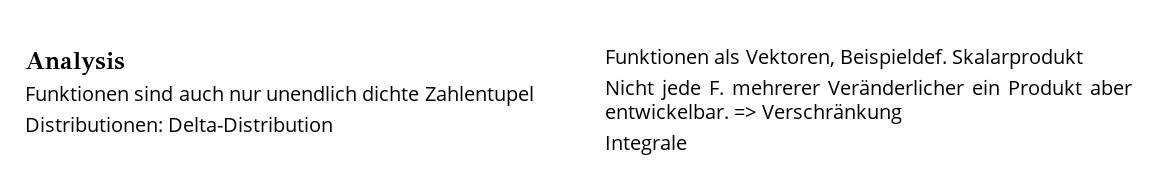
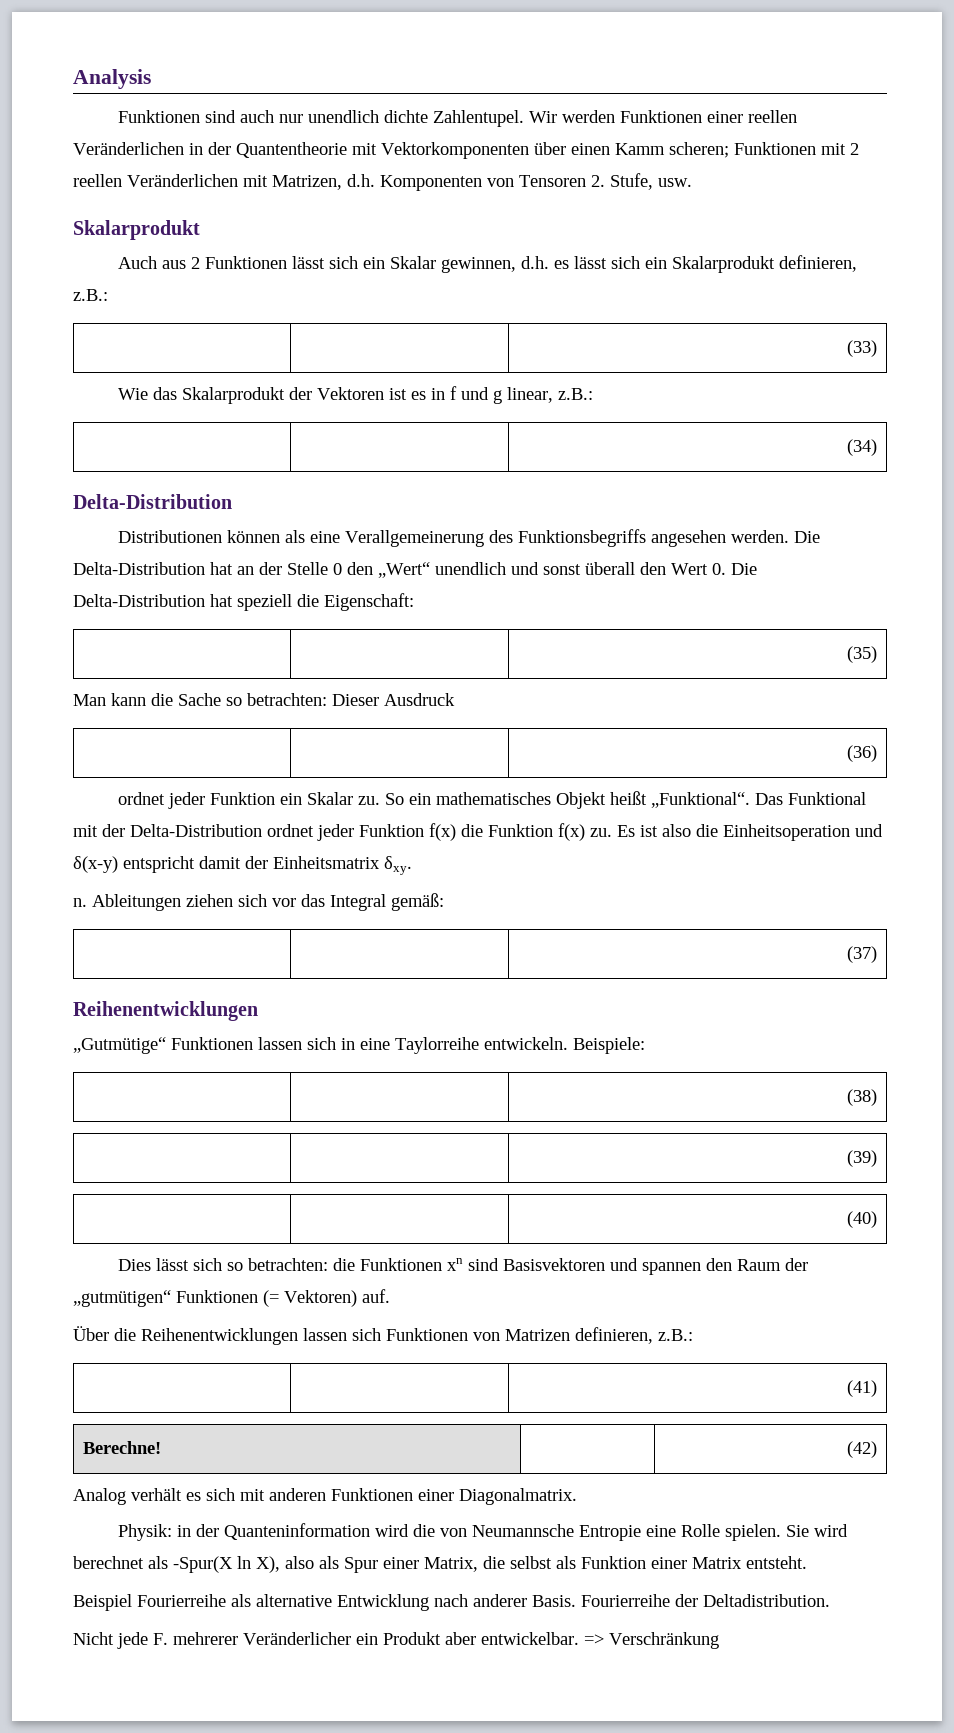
[424,86,534,106] [25,116,334,132] [605,48,1084,69] Zahlentupel // Distributionen: Delta-Distribution // Funktionen als Vektoren, Beispieldef. Skalarprodukt -> [432,110,797,127] [73,142,859,159] [73,173,692,191] [73,220,200,240] [117,255,857,273] [73,289,108,301] [846,340,877,357] [117,386,593,404] [846,439,877,456] [73,494,232,509] [117,529,820,547] [73,562,757,578] [73,593,414,611] [846,646,877,663] [73,693,455,706] [846,745,877,762] [117,791,866,809] [73,823,883,841] [73,856,412,875] [73,893,444,911] [846,946,877,963] [73,1001,258,1021] [73,1037,645,1054] [846,1089,877,1106] [846,1150,877,1167] [846,1211,877,1228] [117,1258,808,1275] [73,1289,390,1307] [73,1326,693,1345] [846,1380,877,1397] [83,1441,162,1454] [846,1441,877,1458] [73,1488,577,1505] [117,1523,848,1541] [73,1556,807,1573] [73,1594,830,1611] Zahlentupel. Wir werden Funktionen einer reellen Veränderlichen in der Quantentheorie mit Vektorkomponenten über einen Kamm scheren; Funktionen mit 2 reellen Veränderlichen mit Matrizen, d.h. Komponenten von Tensoren 2. Stufe, usw. // Skalarprodukt // Auch aus 2 Funktionen lässt sich ein Skalar gewinnen, d.h. es lässt sich ein Skalarprodukt definieren, z.B.: // | | (33) // Wie das Skalarprodukt der Vektoren ist es in f und g linear, z.B.: // | | (34) // Delta-Distribution // Distributionen können als eine Verallgemeinerung des Funktionsbegriffs angesehen werden. Die Delta-Distribution hat an der Stelle 0 den „Wert“ unendlich und sonst überall den Wert 0. Die Delta-Distribution hat speziell die Eigenschaft: // | | (35) // Man kann die Sache so betrachten: Dieser Ausdruck // | | (36) // ordnet jeder Funktion ein Skalar zu. So ein mathematisches Objekt heißt „Funktional“. Das Funktional mit der Delta-Distribution ordnet jeder Funktion f(x) die Funktion f(x) zu. Es ist also die Einheitsoperation und δ(x-y) entspricht damit der Einheitsmatrix δxy. // n. Ableitungen ziehen sich vor das Integral gemäß: // | | (37) // Reihenentwicklungen // „Gutmütige“ Funktionen lassen sich in eine Taylorreihe entwickeln. Beispiele: // | | (38) // | | (39) // | | (40) // Dies lässt sich so betrachten: die Funktionen xn sind Basisvektoren und spannen den Raum der „gutmütigen“ Funktionen (= Vektoren) auf. // Über die Reihenentwicklungen lassen sich Funktionen von Matrizen definieren, z.B.: // | | (41) // Berechne! | | (42) // Analog verhält es sich mit anderen Funktionen einer Diagonalmatrix. // Physik: in der Quanteninformation wird die von Neumannsche Entropie eine Rolle spielen. Sie wird berechnet als -Spur(X ln X), also als Spur einer Matrix, die selbst als Funktion einer Matrix entsteht. // Beispiel Fourierreihe als alternative Entwicklung nach anderer Basis. Fourierreihe der Deltadistribution.
[605,135,687,155] // Integrale -> (719, 1640) none

